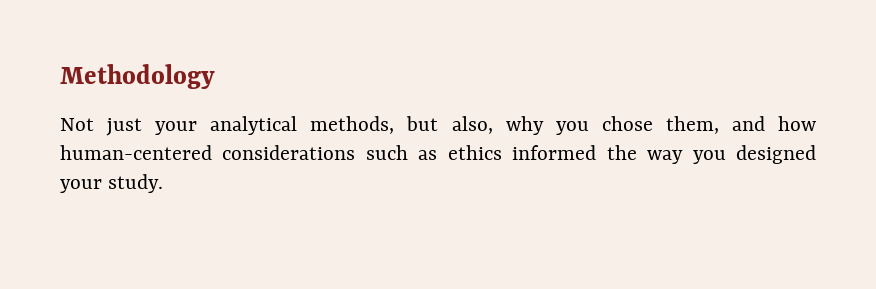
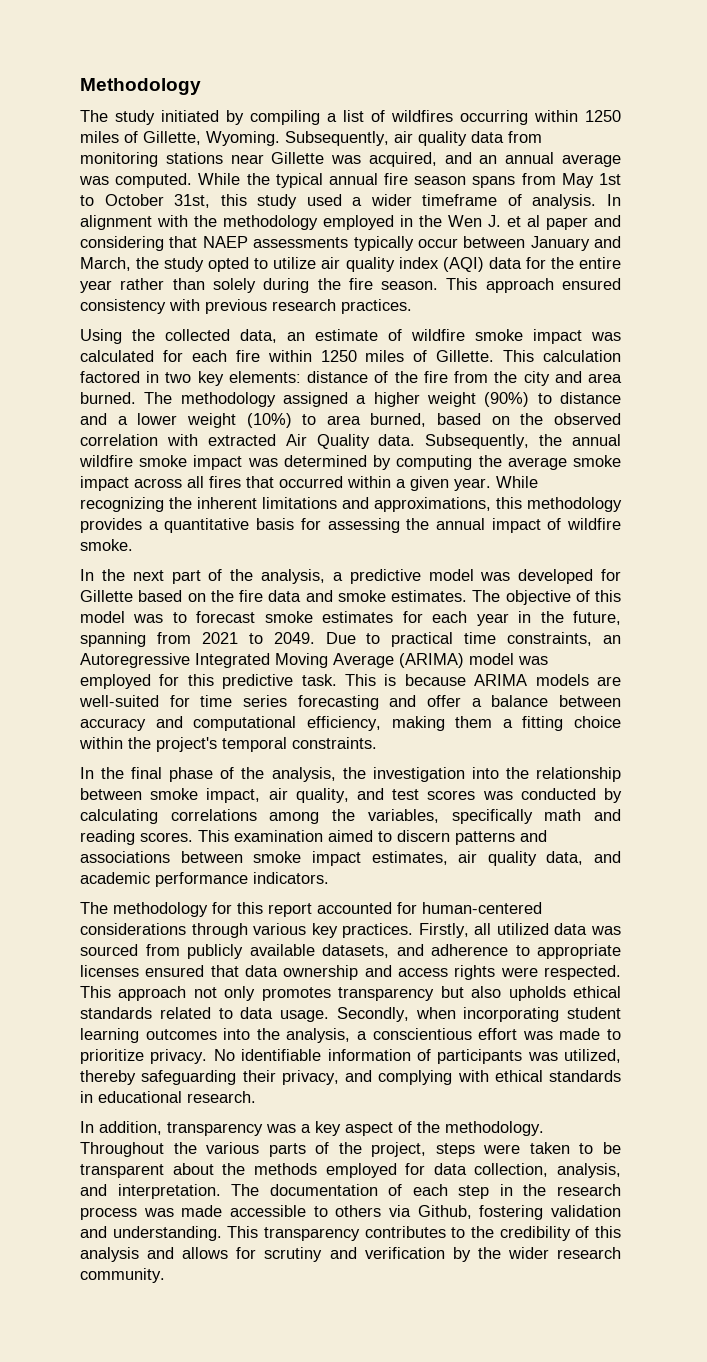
[60,116,817,136] [60,145,817,164] [60,174,164,193] Not just your analytical methods, but also, why you chose them, and how human-centered considerations such as ethics informed the way you designed your study. -> [80,110,621,125] [80,131,542,146] [80,152,621,167] [79,173,621,188] [80,194,621,209] [80,215,621,230] [80,236,621,251] [80,257,622,272] [80,278,621,293] [80,299,412,314] [80,329,621,344] [80,350,621,362] [80,371,622,386] [80,392,621,407] [80,413,621,428] [80,434,621,449] [79,455,621,470] [80,476,538,491] [80,497,622,512] [80,518,621,533] [80,539,133,551] [80,569,621,584] [80,590,621,605] [80,611,621,626] [80,632,621,647] [80,653,548,668] [80,674,621,689] [79,695,621,710] [80,716,621,731] [79,737,377,752] [80,767,621,782] [80,788,622,803] [80,809,621,824] [80,830,547,845] [80,851,621,866] [80,872,329,887] [80,902,542,917] [80,923,621,938] [80,944,621,959] [80,965,621,980] [80,986,621,1001] [80,1007,621,1022] [80,1028,622,1043] [80,1049,621,1064] [80,1070,621,1085] [80,1091,256,1103] [80,1121,544,1136] [80,1142,621,1157] [80,1163,621,1178] [80,1184,621,1199] [80,1205,621,1220] [80,1226,622,1241] [80,1247,622,1262] [80,1268,165,1283] The study initiated by compiling a list of wildfires occurring within 1250 miles of Gillette, Wyoming. Subsequently, air quality data from monitoring stations near Gillette was acquired, and an annual average was computed. While the typical annual fire season spans from May 1st to October 31st, this study used a wider timeframe of analysis. In alignment with the methodology employed in the Wen J. et al paper and considering that NAEP assessments typically occur between January and March, the study opted to utilize air quality index (AQI) data for the entire year rather than solely during the fire season. This approach ensured consistency with previous research practices. // Using the collected data, an estimate of wildfire smoke impact was calculated for each fire within 1250 miles of Gillette. This calculation factored in two key elements: distance of the fire from the city and area burned. The methodology assigned a higher weight (90%) to distance and a lower weight (10%) to area burned, based on the observed correlation with extracted Air Quality data. Subsequently, the annual wildfire smoke impact was determined by computing the average smoke impact across all fires that occurred within a given year. While recognizing the inherent limitations and approximations, this methodology provides a quantitative basis for assessing the annual impact of wildfire smoke. // In the next part of the analysis, a predictive model was developed for Gillette based on the fire data and smoke estimates. The objective of this model was to forecast smoke estimates for each year in the future, spanning from 2021 to 2049. Due to practical time constraints, an Autoregressive Integrated Moving Average (ARIMA) model was employed for this predictive task. This is because ARIMA models are well-suited for time series forecasting and offer a balance between accuracy and computational efficiency, making them a fitting choice within the project's temporal constraints. // In the final phase of the analysis, the investigation into the relationship between smoke impact, air quality, and test scores was conducted by calculating correlations among the variables, specifically math and reading scores. This examination aimed to discern patterns and associations between smoke impact estimates, air quality data, and academic performance indicators. // The methodology for this report accounted for human-centered considerations through various key practices. Firstly, all utilized data was sourced from publicly available datasets, and adherence to appropriate licenses ensured that data ownership and access rights were respected. This approach not only promotes transparency but also upholds ethical standards related to data usage. Secondly, when incorporating student learning outcomes into the analysis, a conscientious effort was made to prioritize privacy. No identifiable information of participants was utilized, thereby safeguarding their privacy, and complying with ethical standards in educational research. // In addition, transparency was a key aspect of the methodology. Throughout the various parts of the project, steps were taken to be transparent about the methods employed for data collection, analysis, and interpretation. The documentation of each step in the research process was made accessible to others via Github, fostering validation and understanding. This transparency contributes to the credibility of this analysis and allows for scrutiny and verification by the wider research community.

